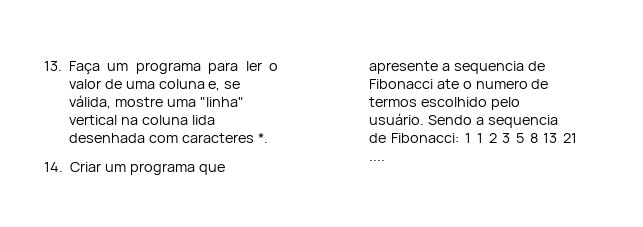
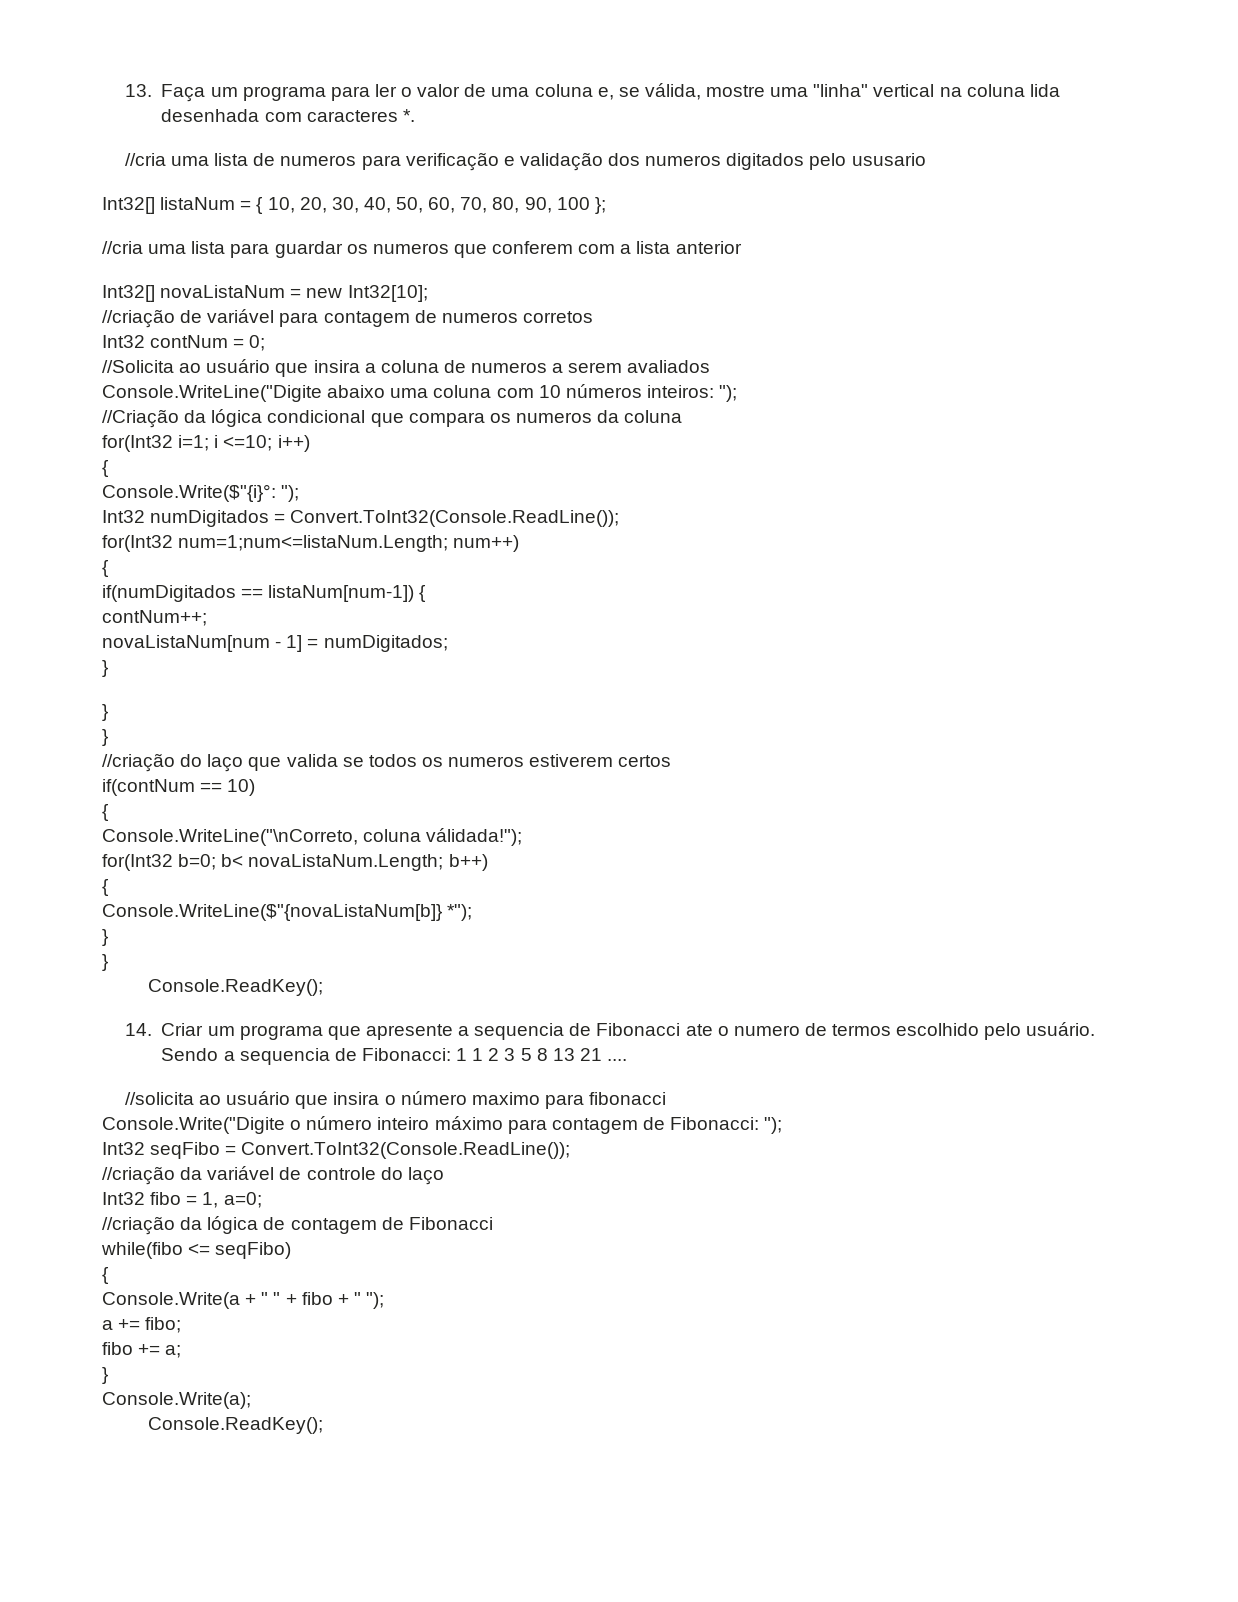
(268, 138) none -> [124,152,926,171] [102,197,606,214] [102,241,742,258] [102,285,428,302] [102,309,593,328] [102,335,266,351] [102,359,711,377] [102,384,738,402] [102,409,683,428] [102,435,310,452] [102,460,109,477] [102,484,300,502] [102,510,620,527] [102,535,520,552] [102,560,109,577] [102,585,427,602] [102,610,207,626] [102,635,448,652] [102,660,108,677] [102,704,108,721] [102,729,108,746] [102,753,672,772] [102,779,256,796] [102,804,109,821] [102,828,523,846] [102,854,488,871] [102,879,109,896] [102,904,473,921] [102,929,108,946] [102,954,108,971] [147,979,323,996] // //cria uma lista de numeros para verificação e validação dos numeros digitados pelo ususario // Int32[] listaNum = { 10, 20, 30, 40, 50, 60, 70, 80, 90, 100 }; // //cria uma lista para guardar os numeros que conferem com a lista anterior // Int32[] novaListaNum = new Int32[10]; // //criação de variável para contagem de numeros corretos // Int32 contNum = 0; // //Solicita ao usuário que insira a coluna de numeros a serem avaliados // Console.WriteLine("Digite abaixo uma coluna com 10 números inteiros: "); // //Criação da lógica condicional que compara os numeros da coluna // for(Int32 i=1; i <=10; i++) // { // Console.Write($"{i}°: "); // Int32 numDigitados = Convert.ToInt32(Console.ReadLine()); // for(Int32 num=1;num<=listaNum.Length; num++) // { // if(numDigitados == listaNum[num-1]) { // contNum++; // novaListaNum[num - 1] = numDigitados; // } // } // } // //criação do laço que valida se todos os numeros estiverem certos // if(contNum == 10) // { // Console.WriteLine("\nCorreto, coluna válidada!"); // for(Int32 b=0; b< novaListaNum.Length; b++) // { // Console.WriteLine($"{novaListaNum[b]} *"); // } // } // Console.ReadKey();
(385, 160) none -> [124,1091,667,1109] [102,1116,783,1134] [102,1142,571,1159] [102,1166,444,1185] [102,1192,262,1208] [102,1216,493,1235] [101,1242,292,1259] [102,1267,109,1284] [102,1292,385,1309] [102,1317,182,1333] [102,1342,182,1358] [102,1367,108,1384] [102,1392,251,1409] [147,1417,323,1434] // //solicita ao usuário que insira o número maximo para fibonacci // Console.Write("Digite o número inteiro máximo para contagem de Fibonacci: "); // Int32 seqFibo = Convert.ToInt32(Console.ReadLine()); // //criação da variável de controle do laço // Int32 fibo = 1, a=0; // //criação da lógica de contagem de Fibonacci // while(fibo <= seqFibo) // { // Console.Write(a + " " + fibo + " "); // a += fibo; // fibo += a; // } // Console.Write(a); // Console.ReadKey();

